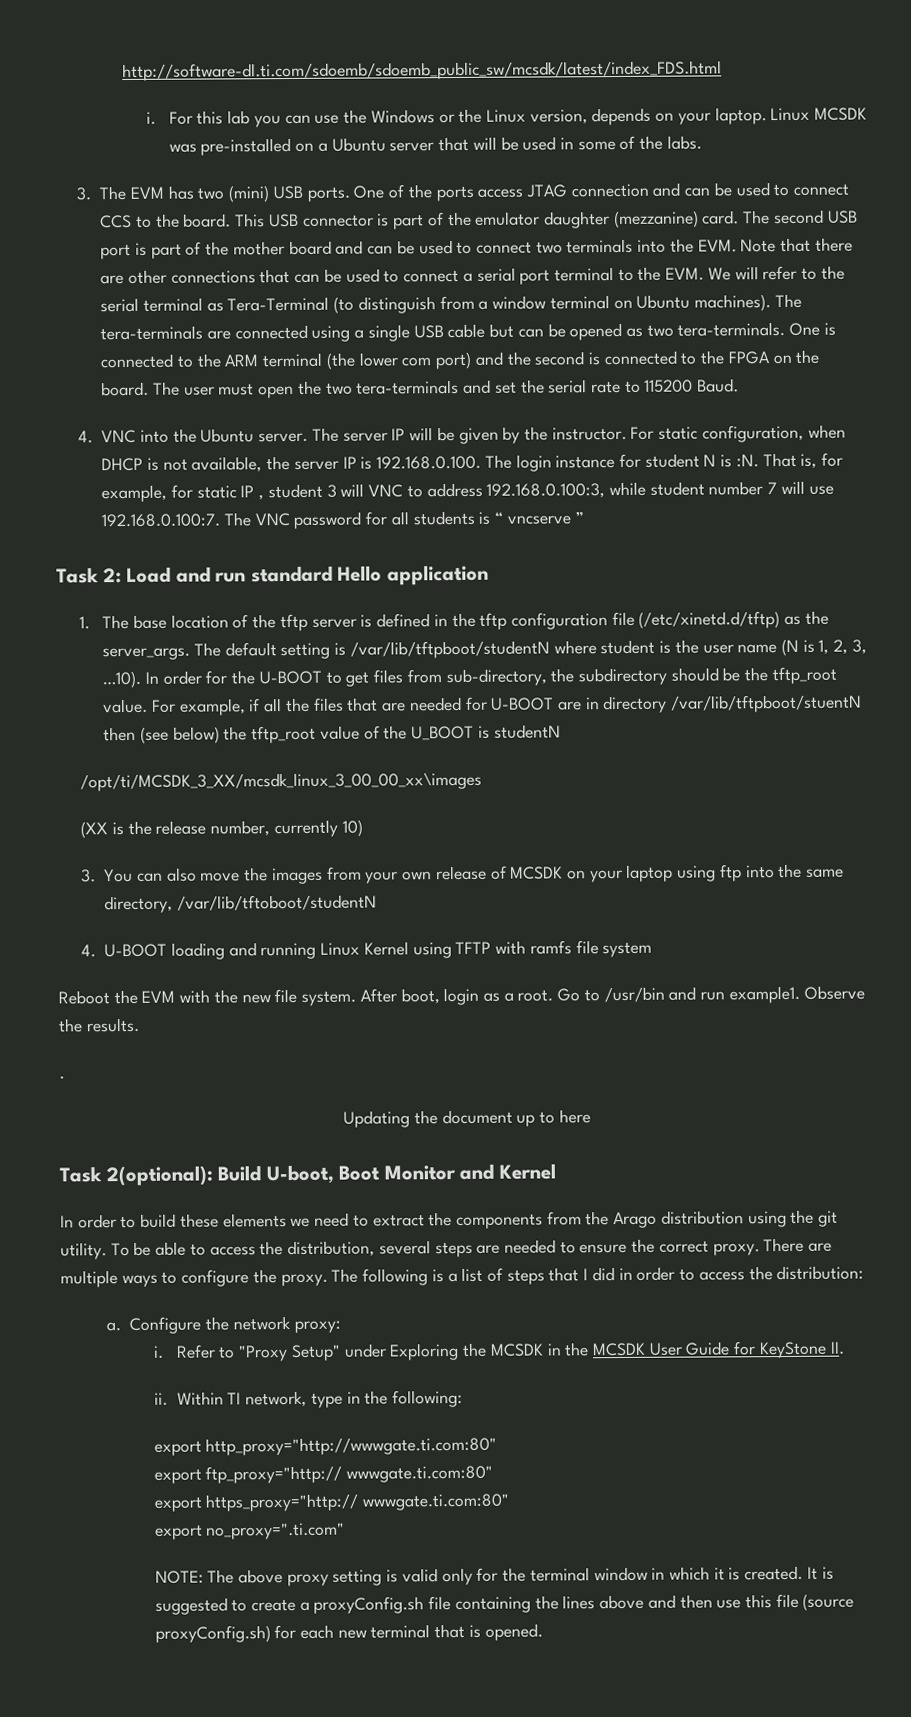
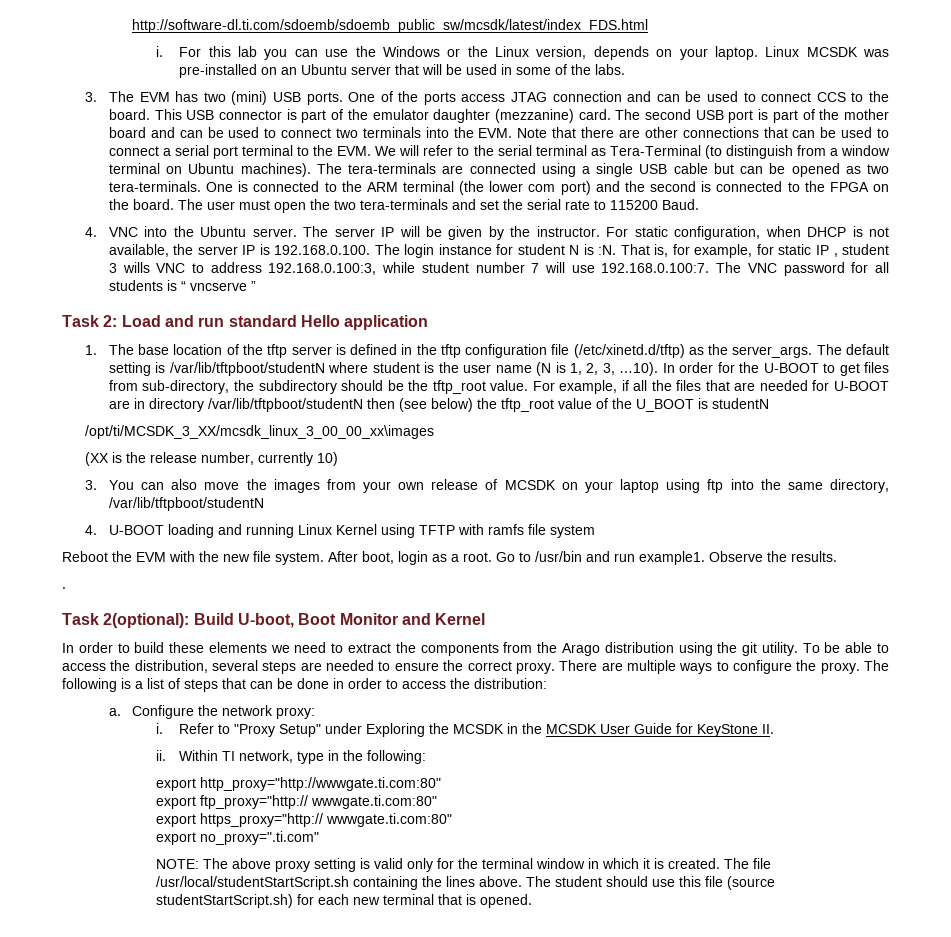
[317,142,328,152] a -> [281,67,298,75] an
[340,483,365,497] will -> [122,262,150,273] wills
[671,694,863,713] /var/lib/tftpboot/stuentN -> [207,398,363,412] /var/lib/tftpboot/studentN
[177,894,378,911] /var/lib/tftoboot/studentN -> [108,497,264,511] /var/lib/tftpboot/studentN
[343,1109,591,1128] // Updating the document up to here -> (66, 588) none
[583,1267,615,1282] I did -> [250,678,329,689] can be done
[806,1566,834,1580] [154,1594,713,1615] It is suggested to create a proxyConfig.sh file containing the lines above and then -> [723,858,771,869] [155,876,648,890] The file /usr/local/studentStartScript.sh containing the lines above. The student should
[154,1625,271,1643] proxyConfig.sh) -> [155,894,293,908] studentStartScript.sh)

